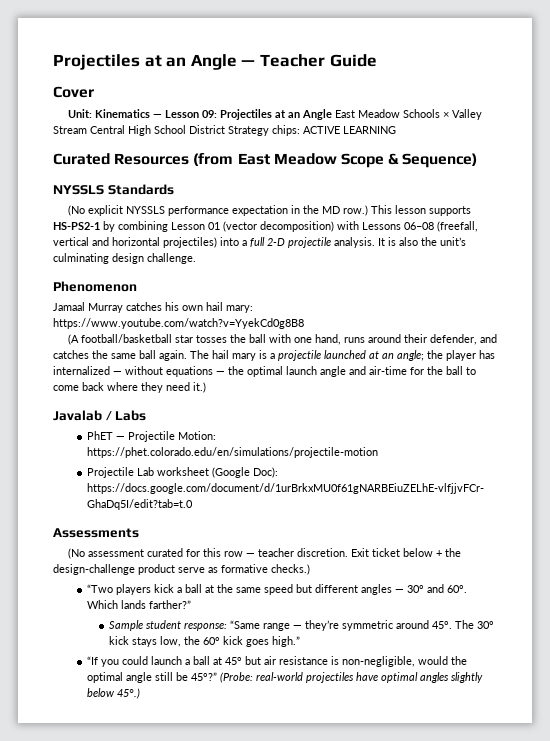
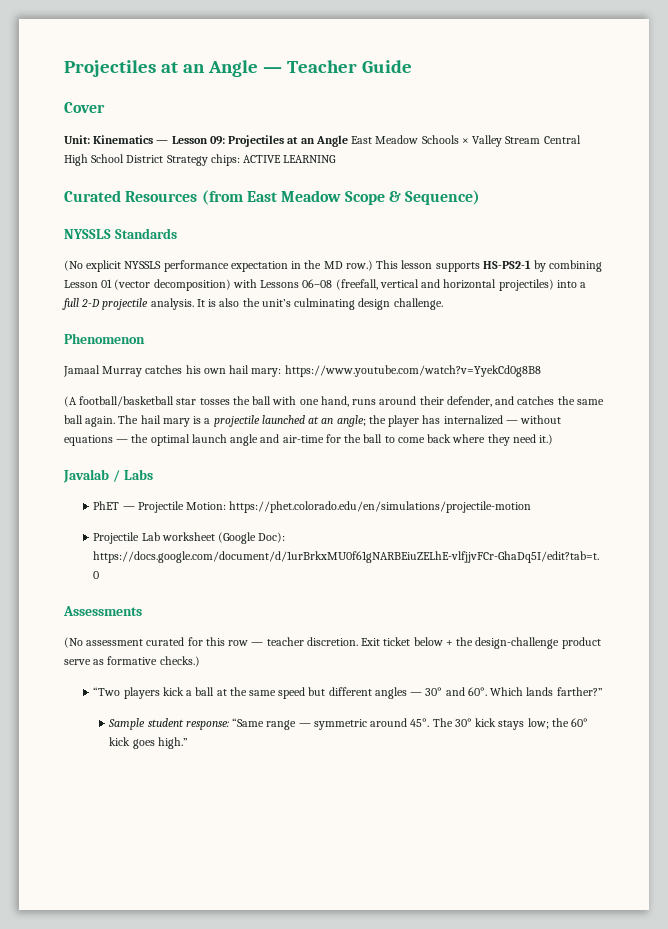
[304,620,339,631] they’re -> (311, 725) none
[159,636,181,647] low, -> [527,718,549,729] low;
[87,656,468,667] [87,672,484,683] [87,688,141,699] // “If you could launch a ball at 45° but air resistance is non-negligible, would the optimal angle still be 45°?” (Probe: real-world projectiles have optimal angles slightly below 45°.) -> (188, 743) none

